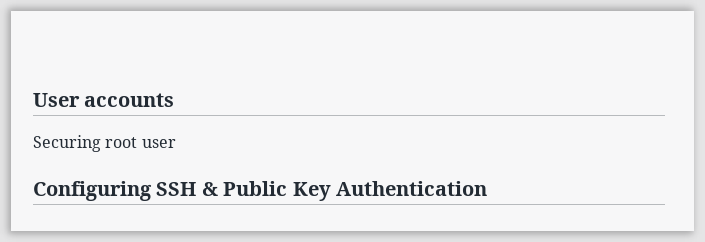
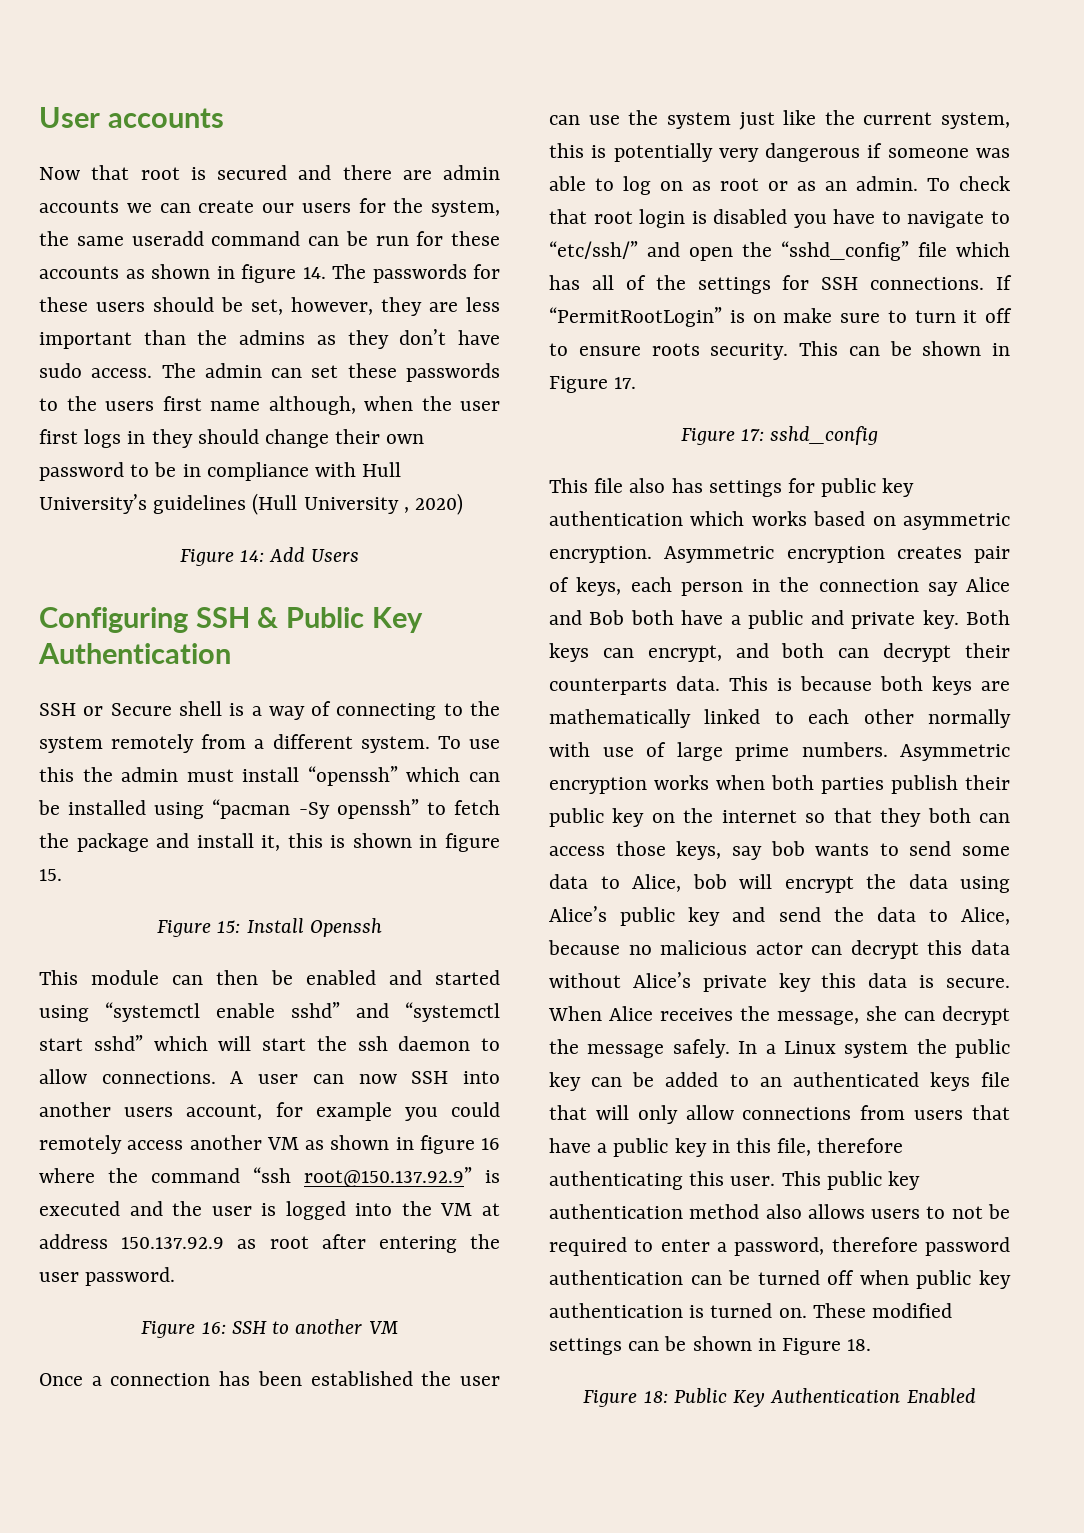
[33,135,176,152] Securing root user -> [39,165,500,180] [39,198,500,217] [39,231,500,246] [39,264,500,283] [39,297,500,316] [39,329,501,349] [39,363,500,382] [39,396,500,415] [39,429,425,448] [39,462,402,481] [39,493,464,515] [179,547,360,566] Now that root is secured and there are admin accounts we can create our users for the system, the same useradd command can be run for these accounts as shown in figure 14. The passwords for these users should be set, however, they are less important than the admins as they don’t have sudo access. The admin can set these passwords to the users first name although, when the user first logs in they should change their own password to be in compliance with Hull University’s guidelines (Hull University , 2020) // Figure 14: Add Users
(487, 188) none -> [39,701,501,720] [39,734,501,753] [39,766,500,786] [38,799,501,819] [39,833,500,852] [39,869,62,881] [157,918,382,937] [39,970,500,985] [39,1002,500,1022] [39,1035,500,1051] [39,1069,501,1084] [39,1102,501,1121] [39,1135,500,1154] [39,1167,500,1187] [39,1201,500,1220] [39,1234,501,1253] [39,1267,176,1286] [141,1319,398,1338] [39,1371,501,1386] [549,110,1010,130] [549,143,1010,162] [549,176,1010,195] [549,209,1010,228] [549,241,1010,261] [549,275,1012,294] [549,307,1012,327] [549,341,1010,360] [549,376,637,393] [680,426,879,445] [549,478,915,497] [549,511,1010,530] [549,546,1010,563] [549,577,1010,596] [549,610,1010,629] [549,643,1010,662] [549,676,1010,695] [549,709,1011,728] [549,742,1010,761] [549,775,1010,794] [549,808,1010,827] [549,841,1010,860] [549,874,1010,893] [549,906,1010,926] [548,940,1010,959] [549,972,1010,992] [548,1006,1010,1025] [549,1039,1010,1058] [549,1072,1010,1091] [549,1105,1010,1124] [549,1138,904,1157] [549,1171,921,1190] [549,1204,1010,1219] [549,1237,1010,1256] [549,1270,1011,1289] [549,1303,953,1318] [549,1336,872,1355] [583,1388,976,1407] // SSH or Secure shell is a way of connecting to the system remotely from a different system. To use this the admin must install “openssh” which can be installed using “pacman -Sy openssh” to fetch the package and install it, this is shown in figure 15. // Figure 15: Install Openssh // This module can then be enabled and started using “systemctl enable sshd” and “systemctl start sshd” which will start the ssh daemon to allow connections. A user can now SSH into another users account, for example you could remotely access another VM as shown in figure 16 where the command “ssh root@150.137.92.9” is executed and the user is logged into the VM at address 150.137.92.9 as root after entering the user password. // Figure 16: SSH to another VM // Once a connection has been established the user can use the system just like the current system, this is potentially very dangerous if someone was able to log on as root or as an admin. To check that root login is disabled you have to navigate to “etc/ssh/” and open the “sshd_config” file which has all of the settings for SSH connections. If “PermitRootLogin” is on make sure to turn it off to ensure roots security. This can be shown in Figure 17. // Figure 17: sshd_config // This file also has settings for public key authentication which works based on asymmetric encryption. Asymmetric encryption creates pair of keys, each person in the connection say Alice and Bob both have a public and private key. Both keys can encrypt, and both can decrypt their counterparts data. This is because both keys are mathematically linked to each other normally with use of large prime numbers. Asymmetric encryption works when both parties publish their public key on the internet so that they both can access those keys, say bob wants to send some data to Alice, bob will encrypt the data using Alice’s public key and send the data to Alice, because no malicious actor can decrypt this data without Alice’s private key this data is secure. When Alice receives the message, she can decrypt the message safely. In a Linux system the public key can be added to an authenticated keys file that will only allow connections from users that have a public key in this file, therefore authenticating this user. This public key authentication method also allows users to not be required to enter a password, therefore password authentication can be turned off when public key authentication is turned on. These modified settings can be shown in Figure 18. // Figure 18: Public Key Authentication Enabled

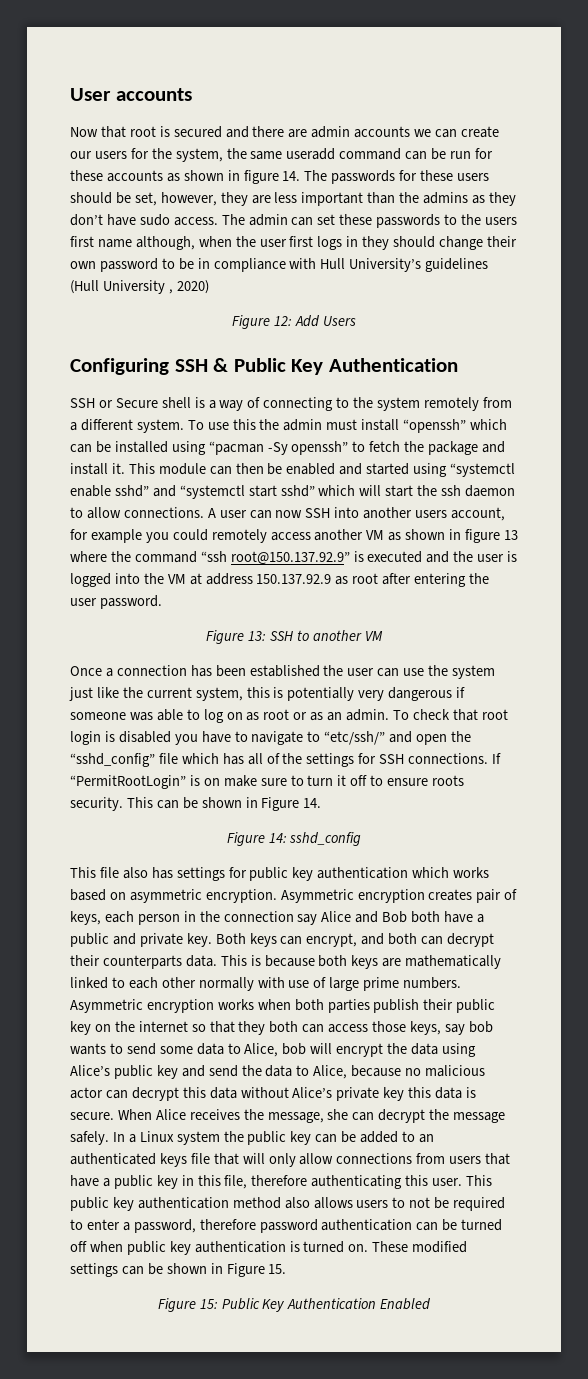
[239,550,264,562] 14: -> [274,316,293,326] 12:
[261,833,500,852] [39,869,62,881] [157,918,382,937] it, this is shown in figure 15. // Figure 15: Install Openssh // -> [111,463,125,474] it.
[481,1138,500,1150] 16 -> [503,530,518,540] 13
[201,1322,226,1334] 16: -> [248,631,267,641] 13:
[614,377,637,389] [680,428,764,445] 17. // Figure 17: -> [303,798,322,808] [226,832,287,846] 14. // Figure 14:
[847,1339,872,1351] [583,1390,668,1407] 18. // Figure 18: -> [268,1264,287,1274] [157,1298,218,1312] 15. // Figure 15:

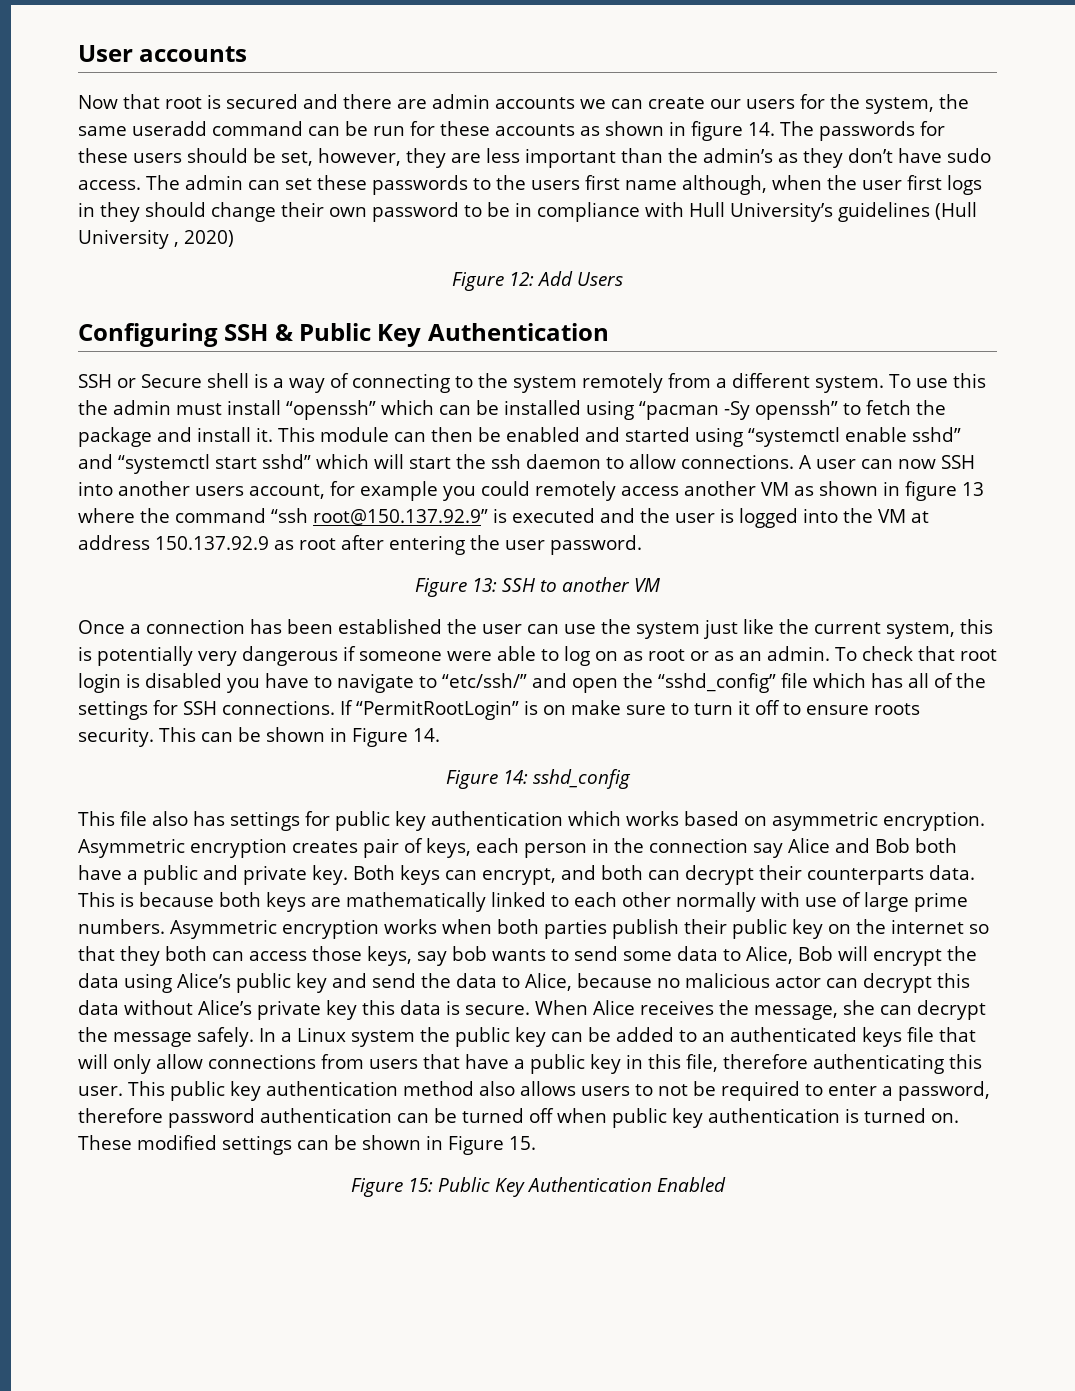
[423,192,469,204] admins -> [703,148,773,163] admin’s
[129,712,153,721] was -> [447,651,492,661] were
[282,1043,307,1055] bob -> [798,946,833,961] Bob

